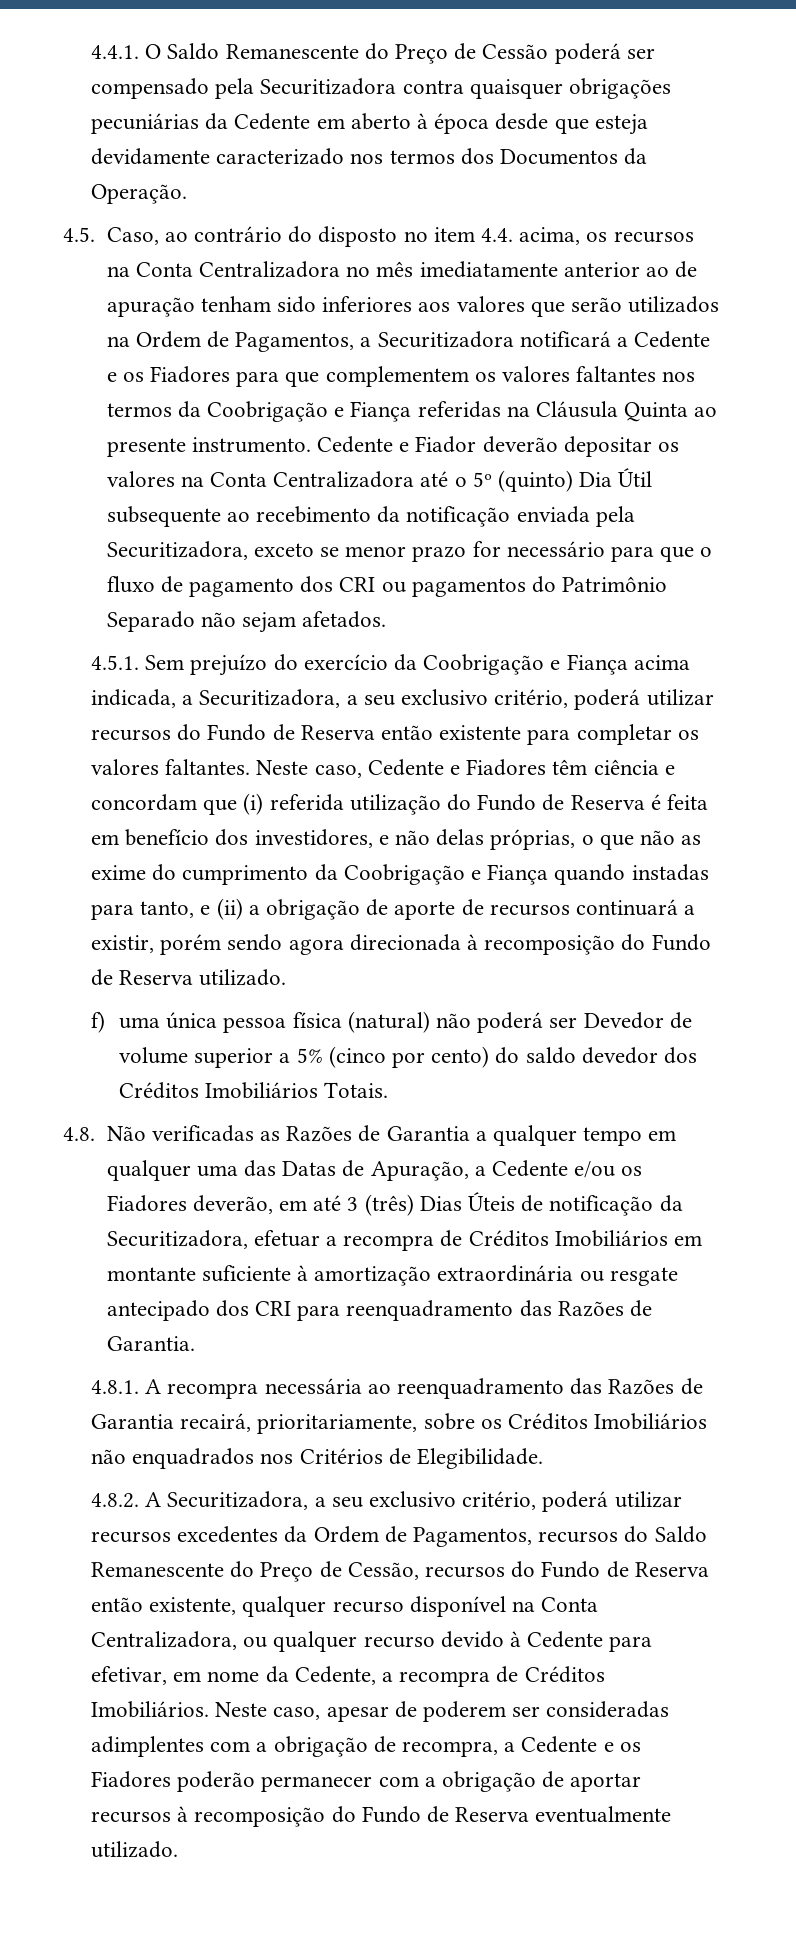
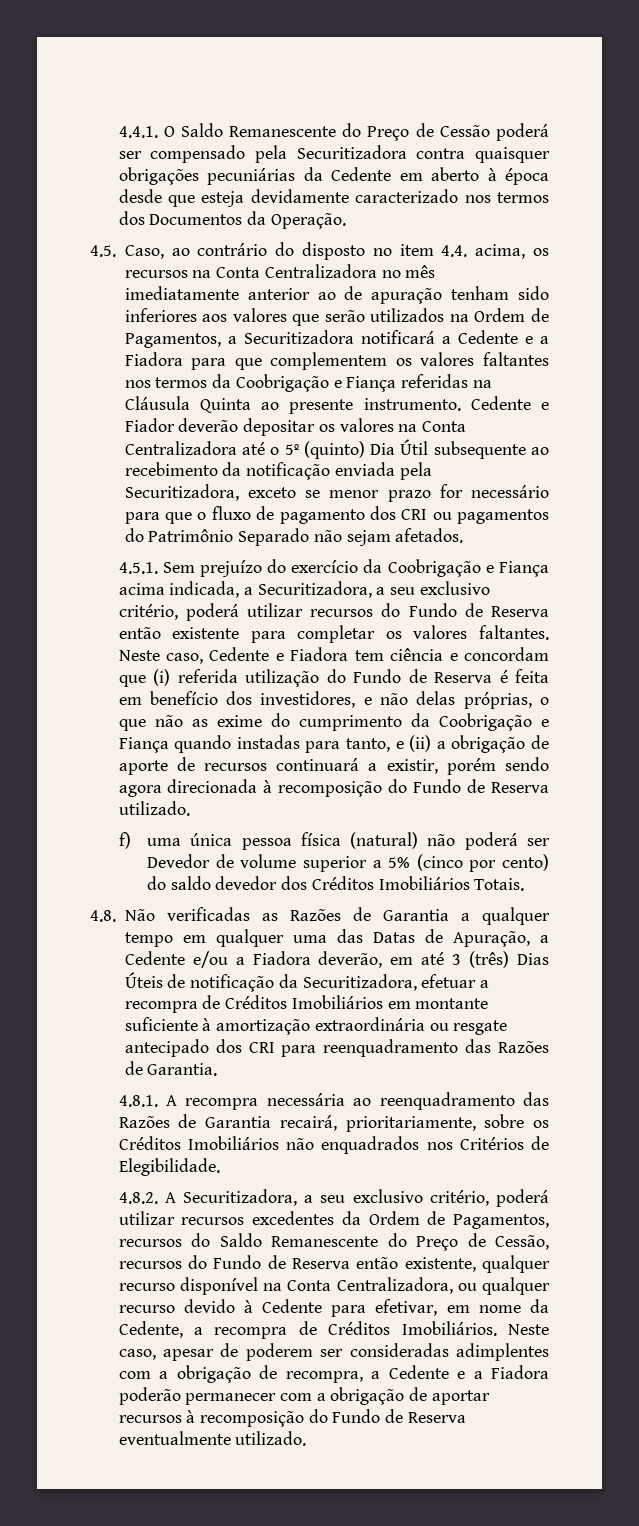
[122,366,230,383] os Fiadores -> [540,336,549,344] [124,352,183,366] a Fiadora
[466,759,588,776] Fiadores têm -> [290,647,384,661] Fiadora tem
[621,1166,643,1176] [106,1195,187,1212] os Fiadores -> [235,951,311,965] a Fiadora
[619,1742,641,1752] [90,1771,171,1788] os Fiadores -> [473,1365,549,1379] a Fiadora

